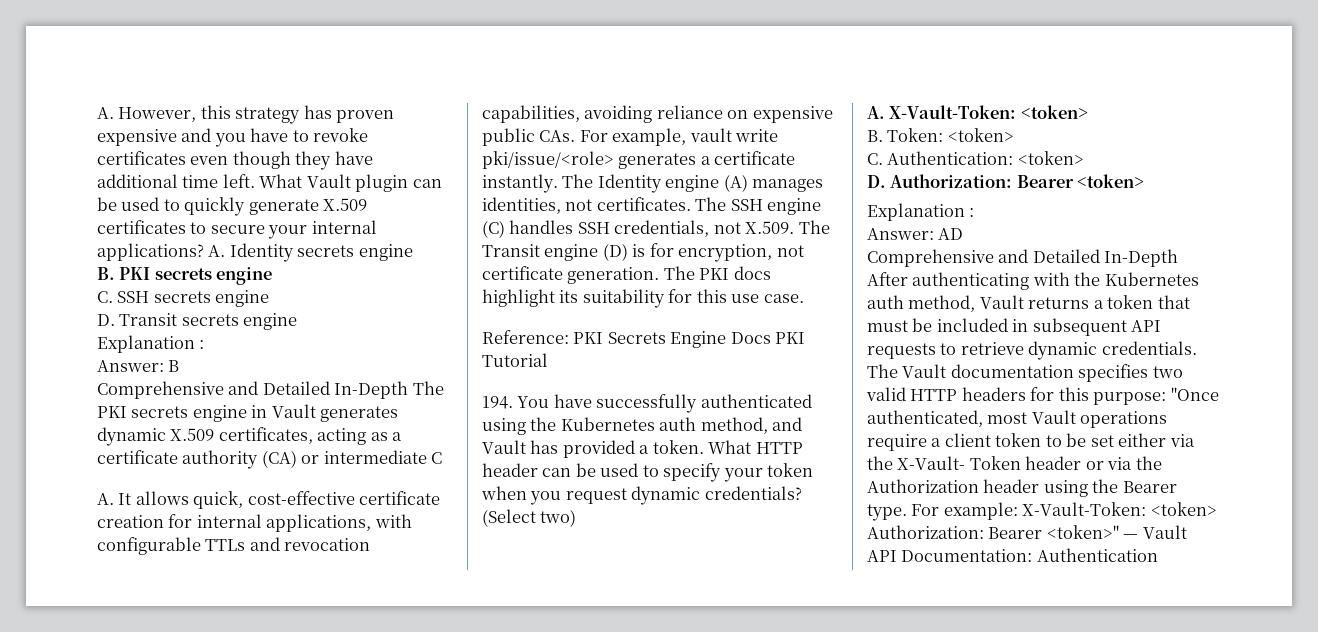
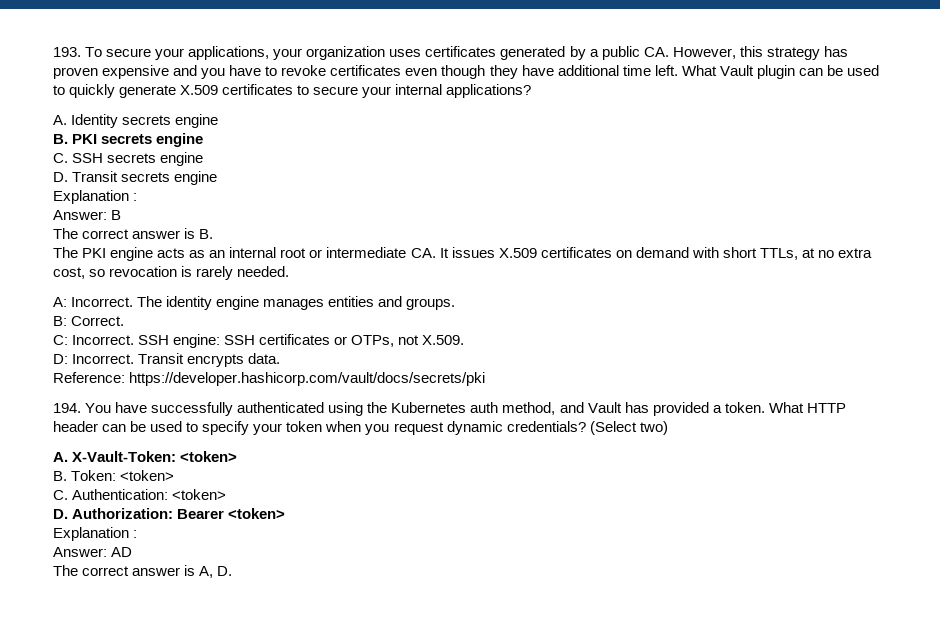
[97,107,114,119] A. -> [53,46,669,60] 193. To secure your applications, your organization uses certificates generated by a public CA.
(204, 252) none -> (532, 91) //
[97,381,444,399] [97,404,399,422] [97,427,403,446] [97,450,443,469] [97,491,441,509] [97,514,412,532] [97,537,371,555] [482,105,833,123] [482,128,779,146] [482,151,796,169] [482,174,824,193] [482,197,822,215] [482,220,830,238] [482,243,804,262] [482,266,771,284] [482,289,804,308] [482,330,806,348] [482,353,548,367] Comprehensive and Detailed In-Depth The PKI secrets engine in Vault generates dynamic X.509 certificates, acting as a certificate authority (CA) or intermediate C // A. It allows quick, cost-effective certificate creation for internal applications, with configurable TTLs and revocation capabilities, avoiding reliance on expensive public CAs. For example, vault write pki/issue/<role> generates a certificate instantly. The Identity engine (A) manages identities, not certificates. The SSH engine (C) handles SSH credentials, not X.509. The Transit engine (D) is for encryption, not certificate generation. The PKI docs highlight its suitability for this use case. // Reference: PKI Secrets Engine Docs PKI Tutorial -> [53,228,214,239] [53,247,873,261] [53,266,290,280] [53,296,456,310] [53,316,125,326] [53,334,465,348] [53,353,281,367] [53,372,486,386] The correct answer is B. // The PKI engine acts as an internal root or intermediate CA. It issues X.509 certificates on demand with short TTLs, at no extra cost, so revocation is rarely needed. // A: Incorrect. The identity engine manages entities and groups. // B: Correct. // C: Incorrect. SSH engine: SSH certificates or OTPs, not X.509. // D: Incorrect. Transit encrypts data. // Reference: https://developer.hashicorp.com/vault/docs/secrets/pki
[867,249,1179,267] [867,272,1199,290] [867,295,1190,312] [867,318,1162,336] [867,341,1197,360] [867,364,1183,382] [866,387,1219,405] [867,410,1168,428] [867,433,1195,451] [867,456,1162,470] [867,479,1177,497] [867,502,1217,521] [867,525,1187,539] [867,548,1158,562] Comprehensive and Detailed In-Depth After authenticating with the Kubernetes auth method, Vault returns a token that must be included in subsequent API requests to retrieve dynamic credentials. The Vault documentation specifies two valid HTTP headers for this purpose: "Once authenticated, most Vault operations require a client token to be set either via the X-Vault- Token header or via the Authorization header using the Bearer type. For example: X-Vault-Token: <token> Authorization: Bearer <token>" — Vault API Documentation: Authentication -> [53,565,233,578] The correct answer is A, D.

